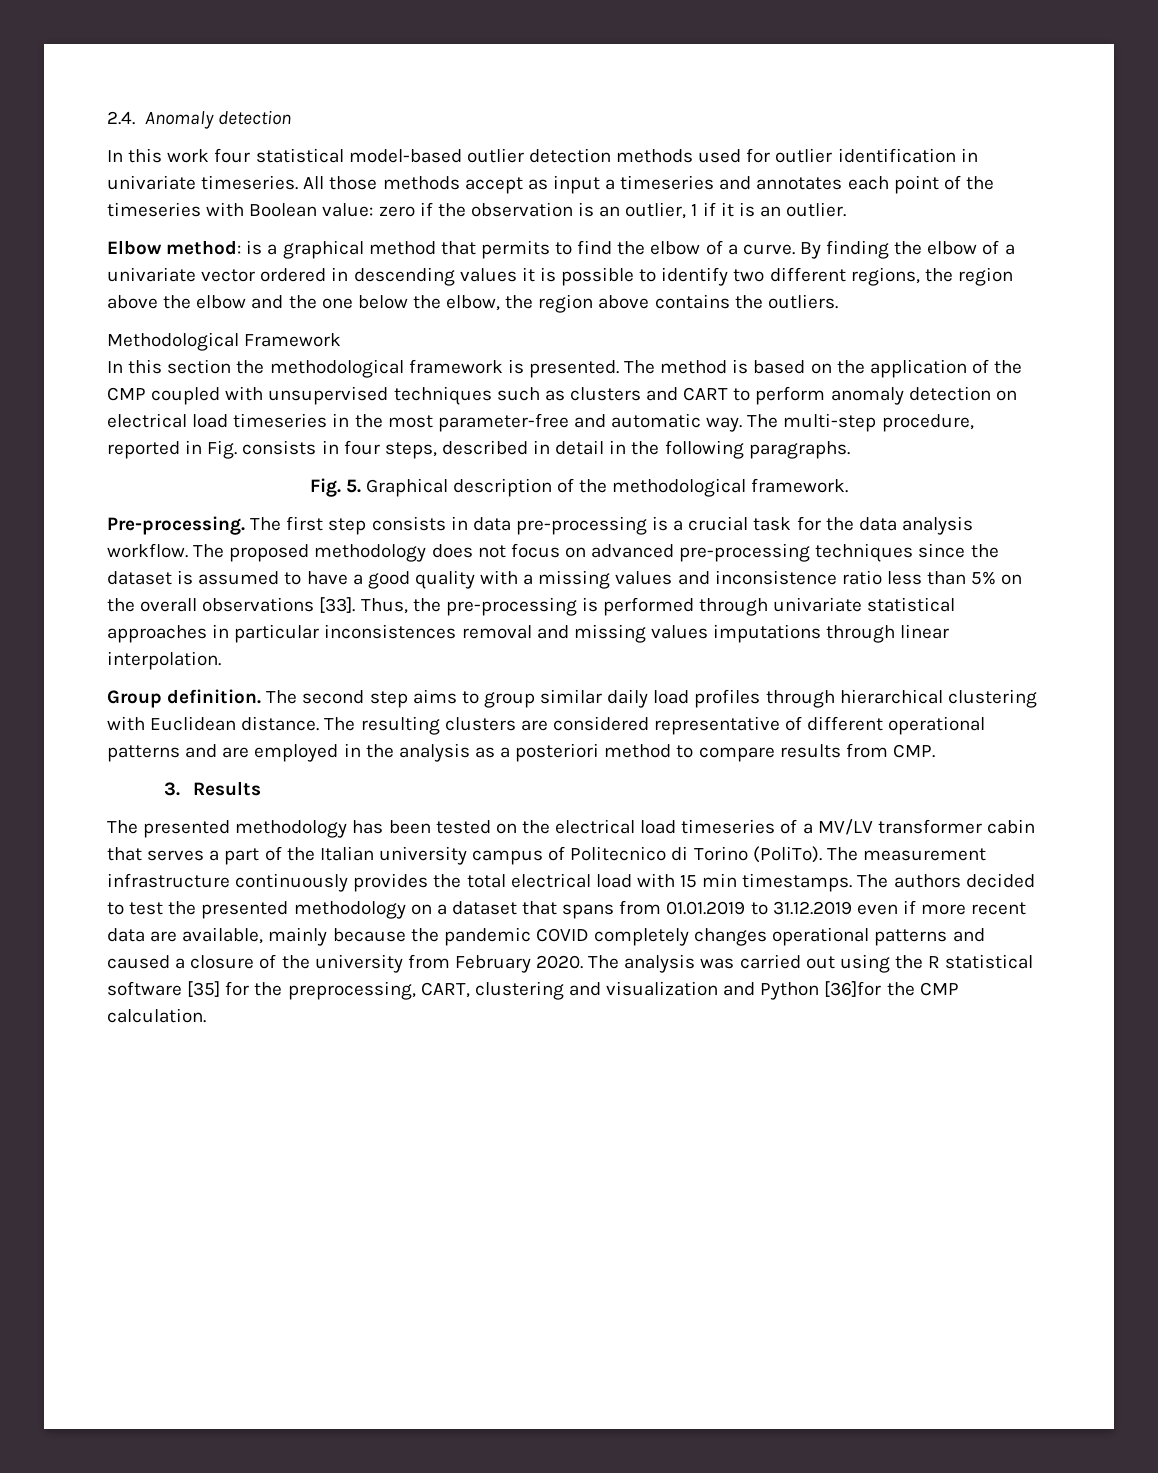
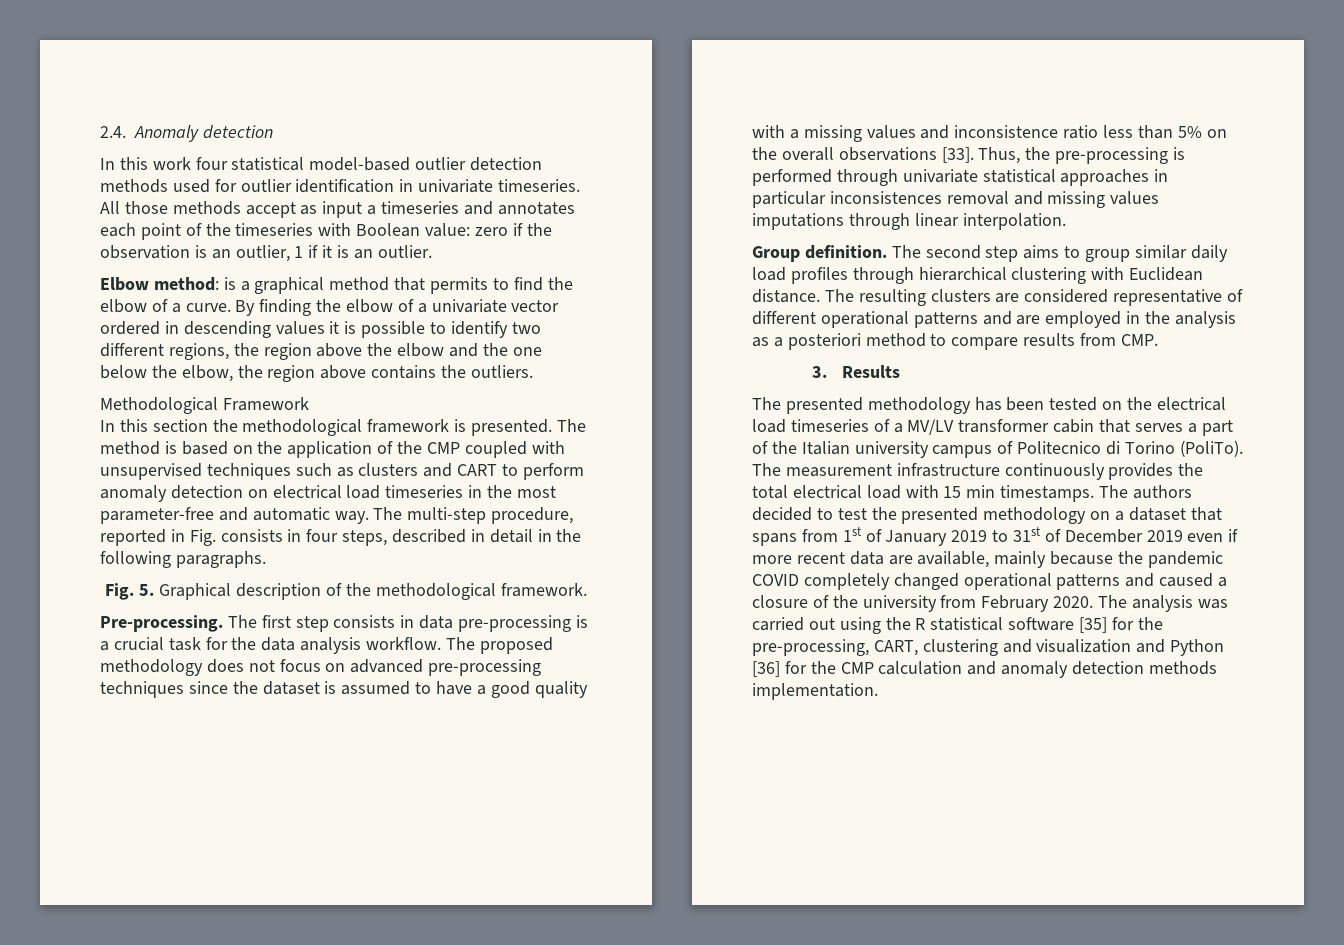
[666,901,852,915] 01.01.2019 to 31.12.2019 -> [842,527,1183,546] 1st of January 2019 to 31st of December 2019
[694,928,768,946] changes -> [893,573,959,590] changed
[287,981,416,1000] preprocessing, -> [752,639,869,656] pre-processing,
[824,981,959,997] [107,1008,206,1023] [36]for the CMP calculation. -> [752,661,1217,678] [752,683,878,700] [36] for the CMP calculation and anomaly detection methods implementation.

